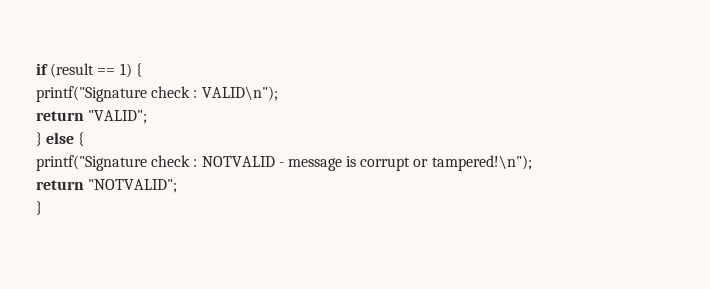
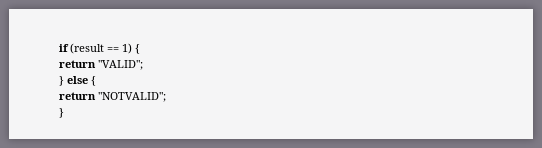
[36,86,278,102] // printf("Signature check : VALID\n"); -> (140, 49) none
[36,155,532,171] // printf("Signature check : NOTVALID - message is corrupt or tampered!\n"); -> (96, 81) none

